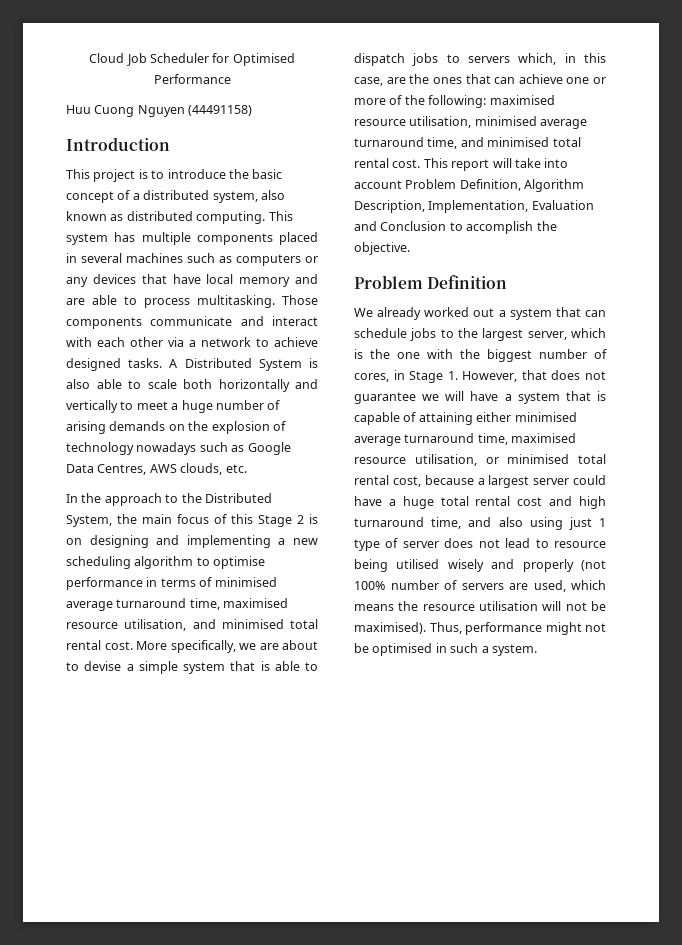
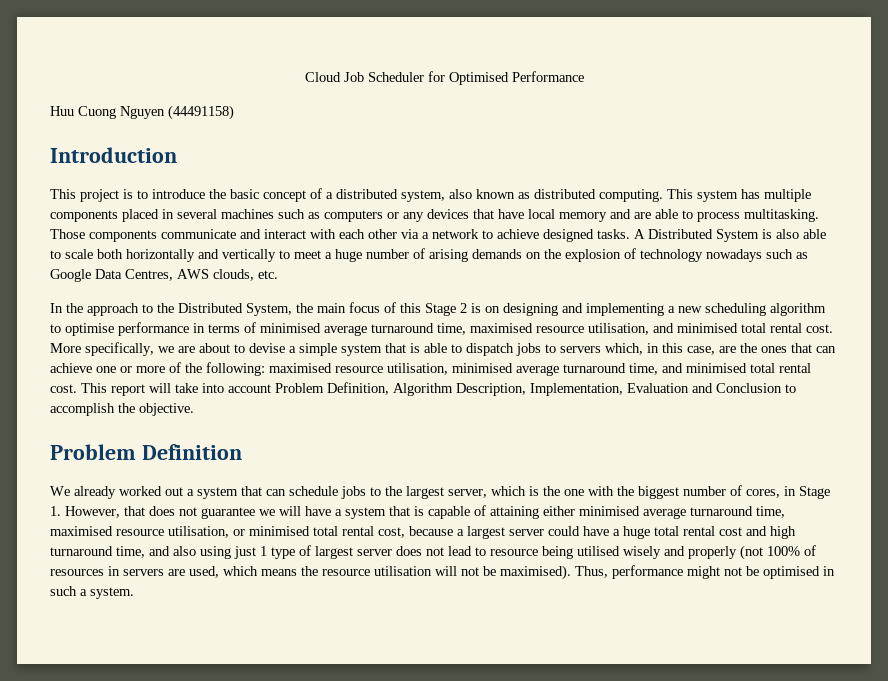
(399, 543) none -> [315,546,353,559] largest
[390,580,457,590] number of -> [804,545,816,556] [50,566,120,576] of resources in

